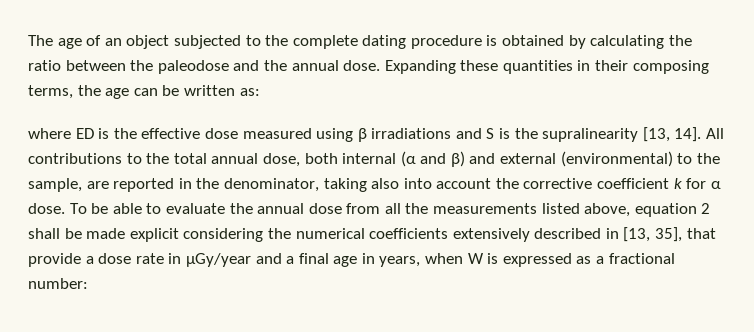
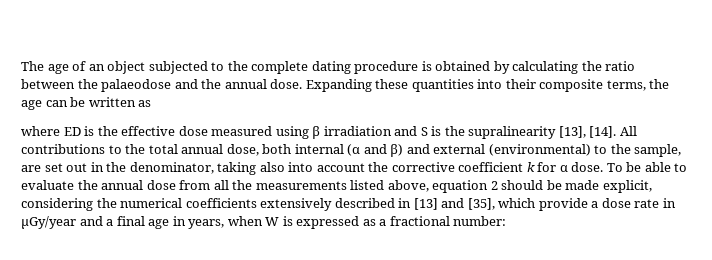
[157,60,229,74] paleodose -> [101,79,172,92] palaeodose
[577,60,709,74] in their composing -> [477,79,604,92] into their composite
[239,88,260,96] as: -> [138,100,152,107] as
[371,128,452,139] irradiations -> [323,126,392,136] irradiation
[642,127,702,142] [13, 14]. -> [558,126,617,138] [13], [14].
[113,178,175,192] reported -> [44,163,88,172] set out
[28,228,60,239] shall -> [501,180,544,190] should
[129,228,179,242] explicit -> [602,180,652,193] explicit,
[623,227,716,242] [13, 35], that -> [413,198,536,210] [13] and [35], which

